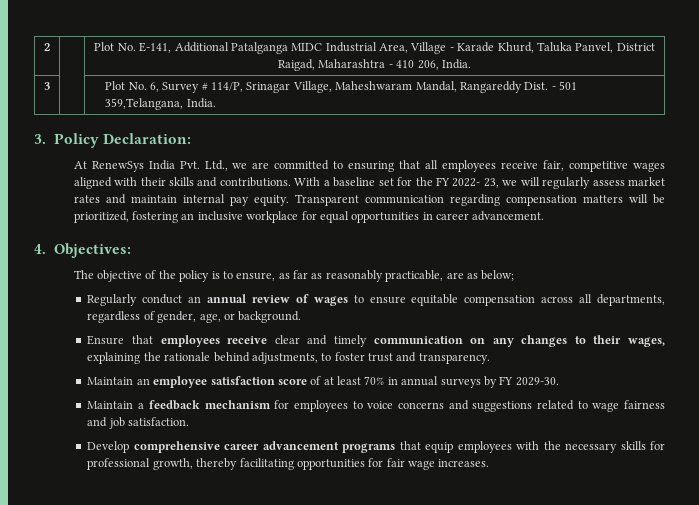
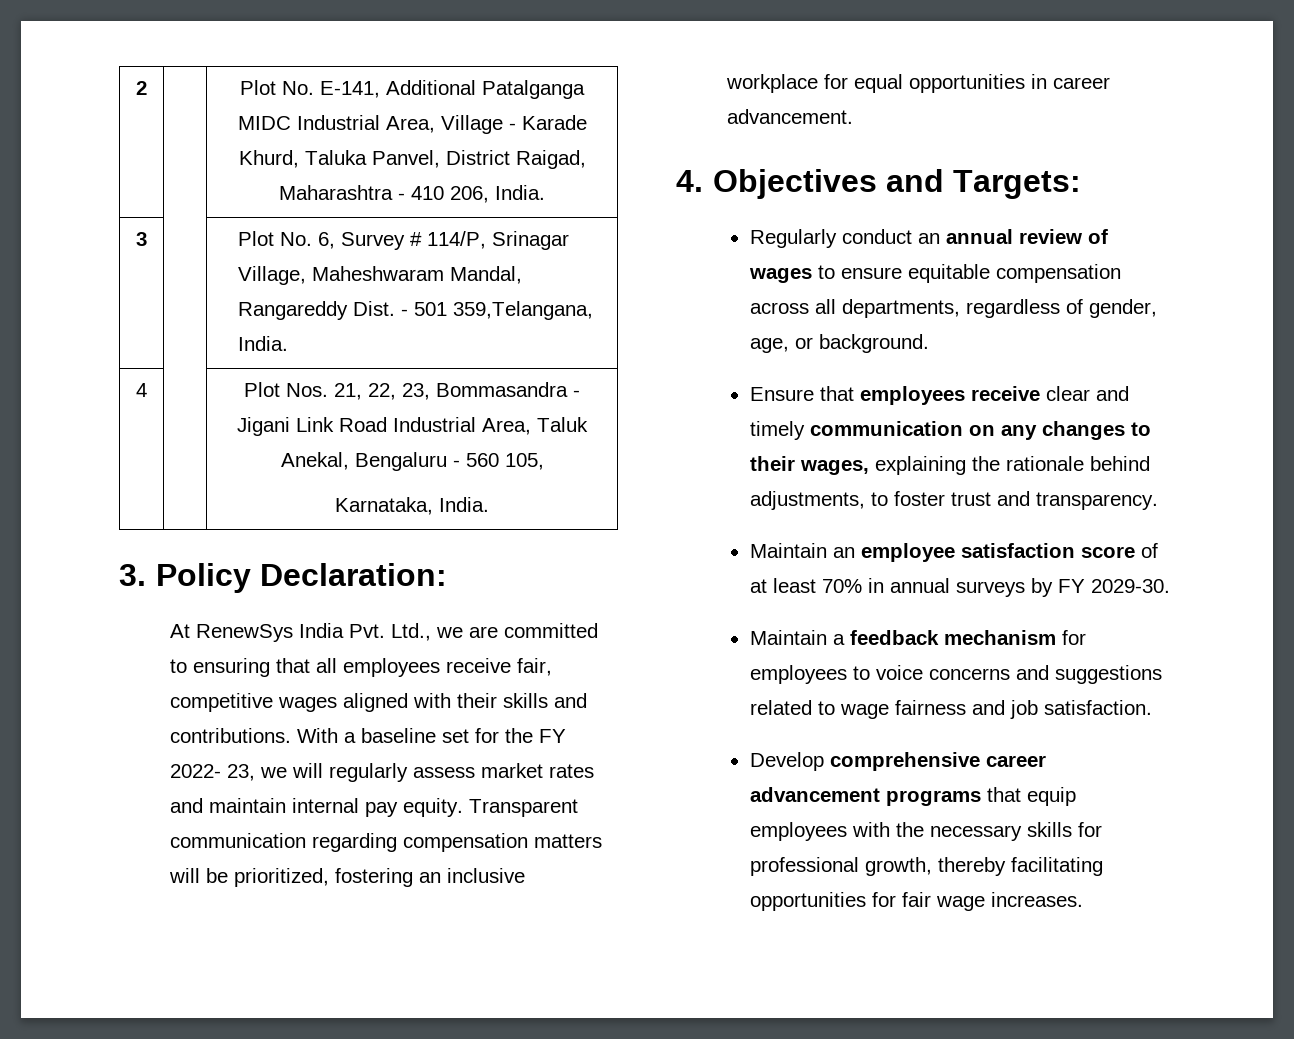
(216, 103) none -> [136,383,147,397] [244,382,580,400] [237,417,588,436] [280,452,544,471] [335,497,489,515] // 4 | | Plot Nos. 21, 22, 23, Bommasandra - Jigani Link Road Industrial Area, Taluk Anekal, Bengaluru - 560 105, // Karnataka, India.
[53,243,131,258] [73,270,515,282] Objectives: // The objective of the policy is to ensure, as far as reasonably practicable, are as below; -> [713,169,1082,199] Objectives and Targets:

